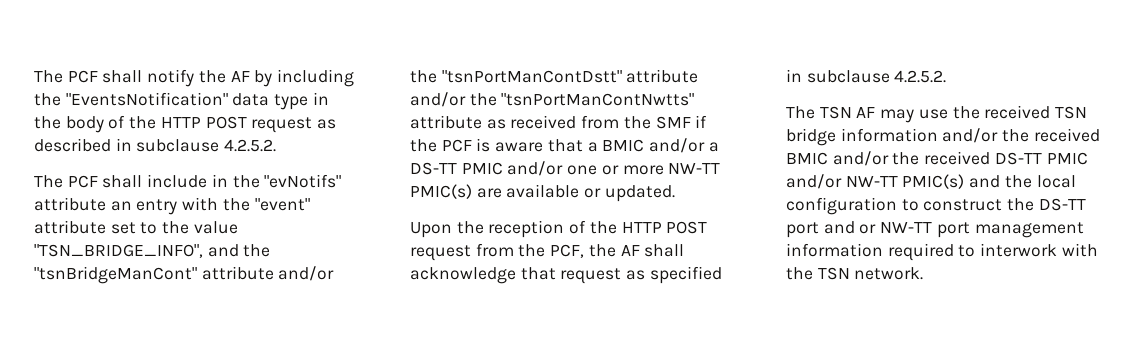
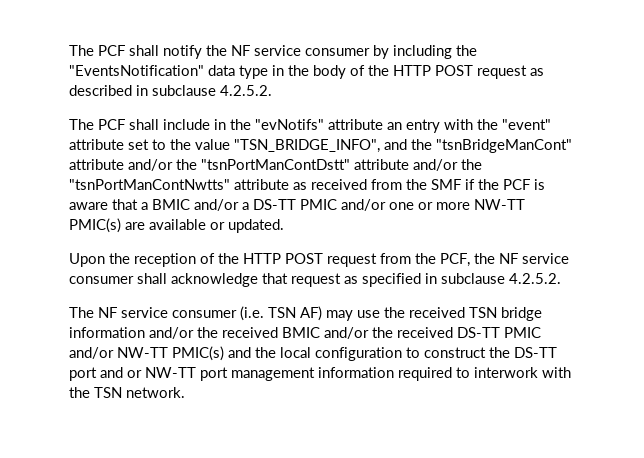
[230,71,250,82] AF -> [231,45,370,56] NF service consumer
[620,245,640,256] AF -> [499,253,569,264] [69,276,134,284] NF service consumer
[819,106,876,119] TSN AF -> [98,306,322,321] NF service consumer (i.e. TSN AF)

